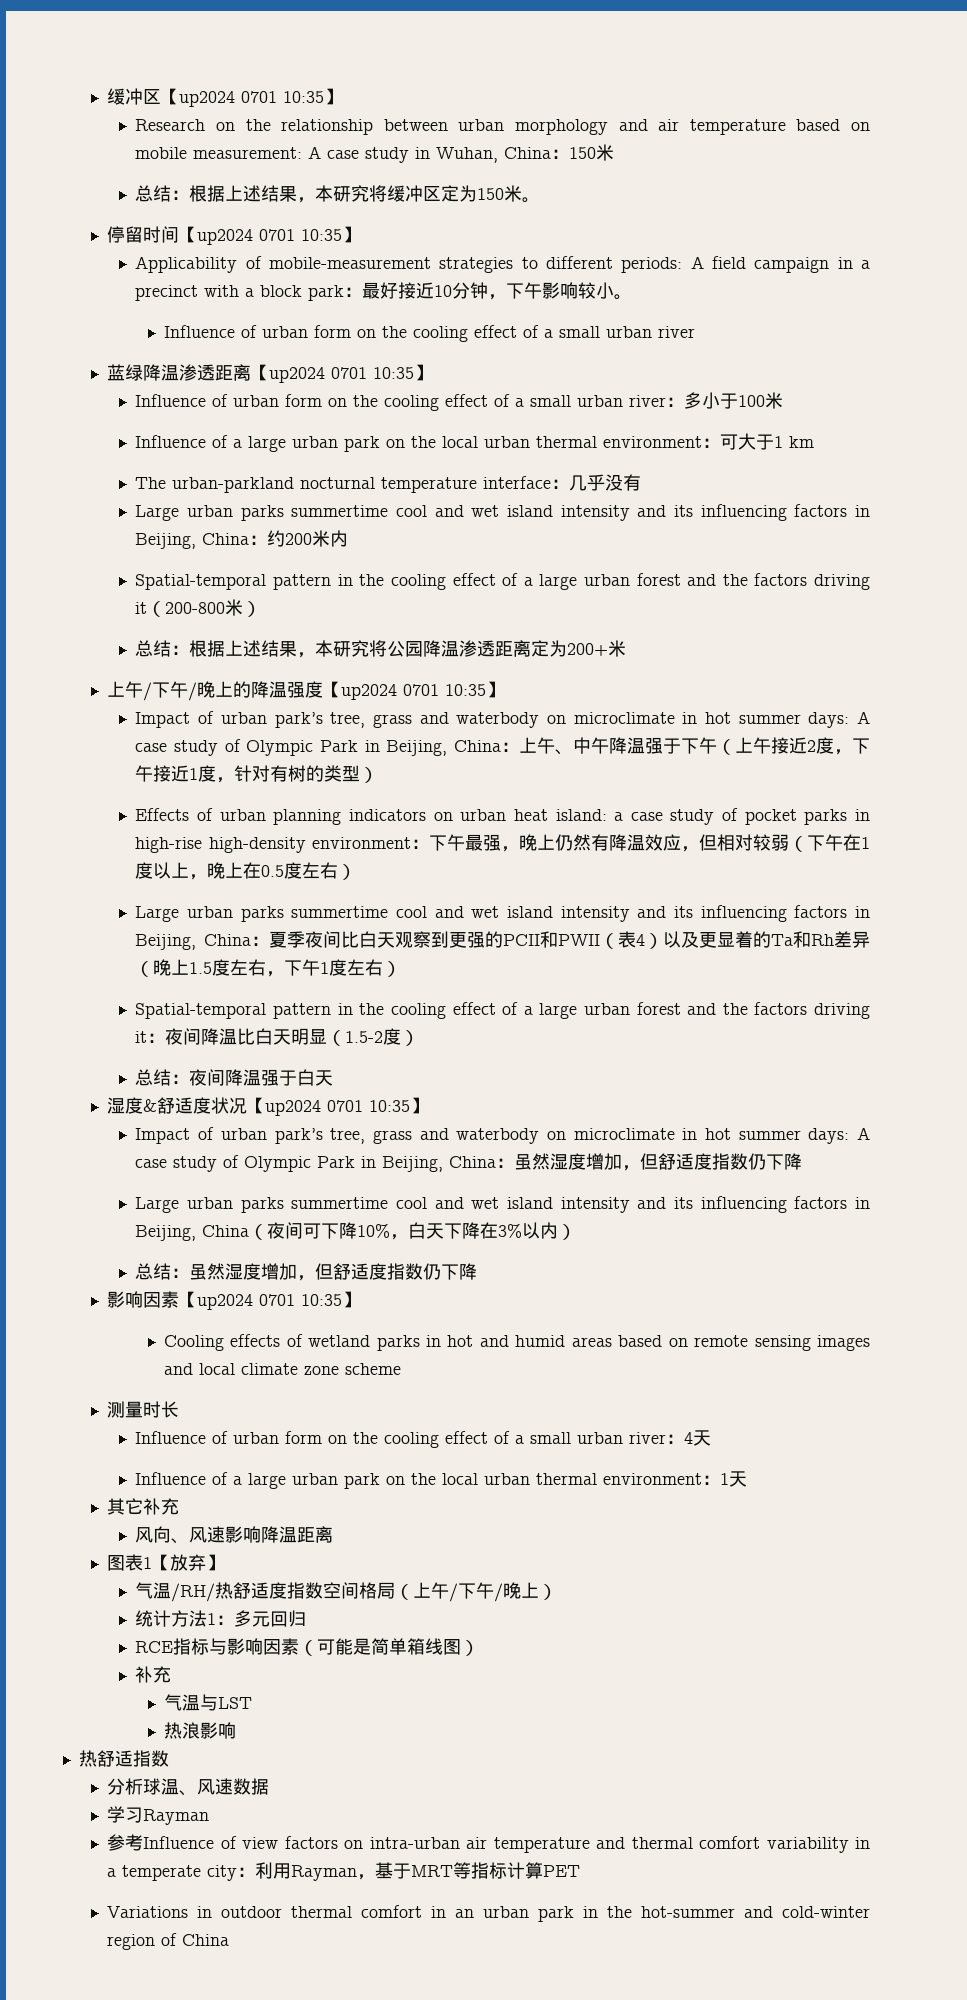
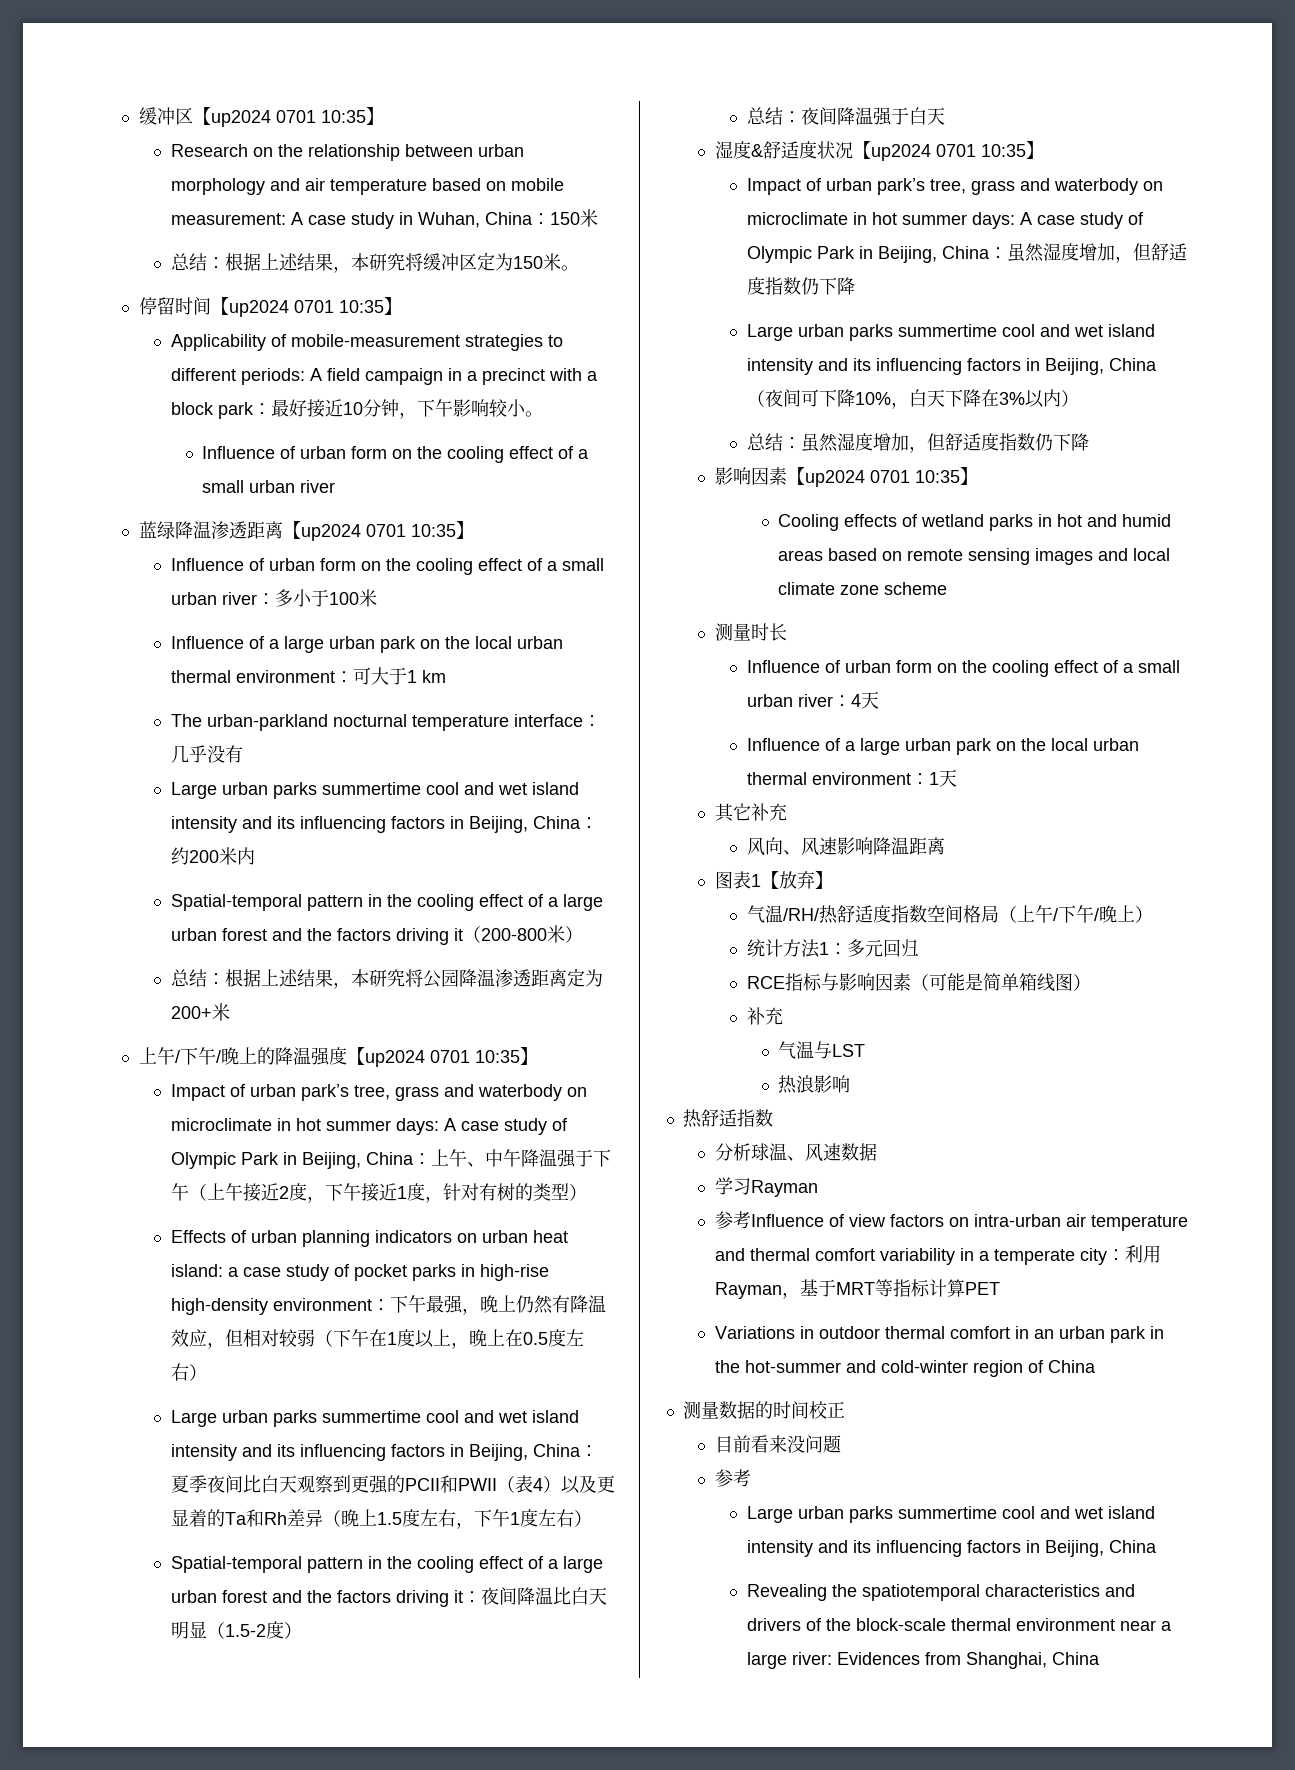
(230, 1940) none -> [682,1401,845,1419] [714,1435,841,1453] [714,1469,751,1487] [746,1506,1155,1523] [746,1540,1157,1557] [746,1584,1135,1601] [746,1618,1172,1631] [746,1652,1100,1669] // 测量数据的时间校正 // 目前看来没问题 // 参考 // Large urban parks summertime cool and wet island intensity and its influencing factors in Beijing, China // Revealing the spatiotemporal characteristics and drivers of the block-scale thermal environment near a large river: Evidences from Shanghai, China

